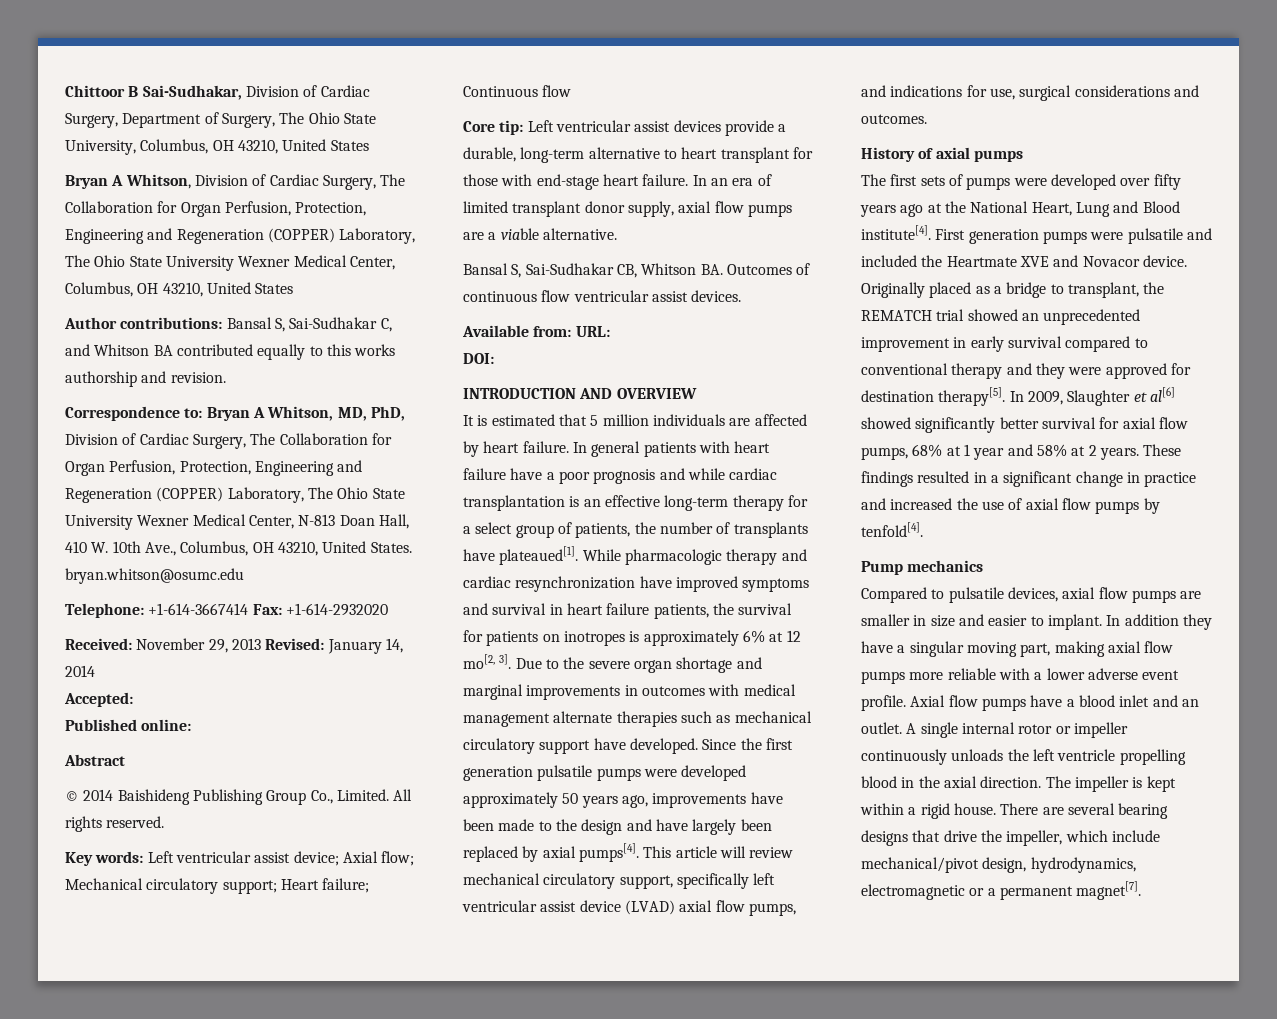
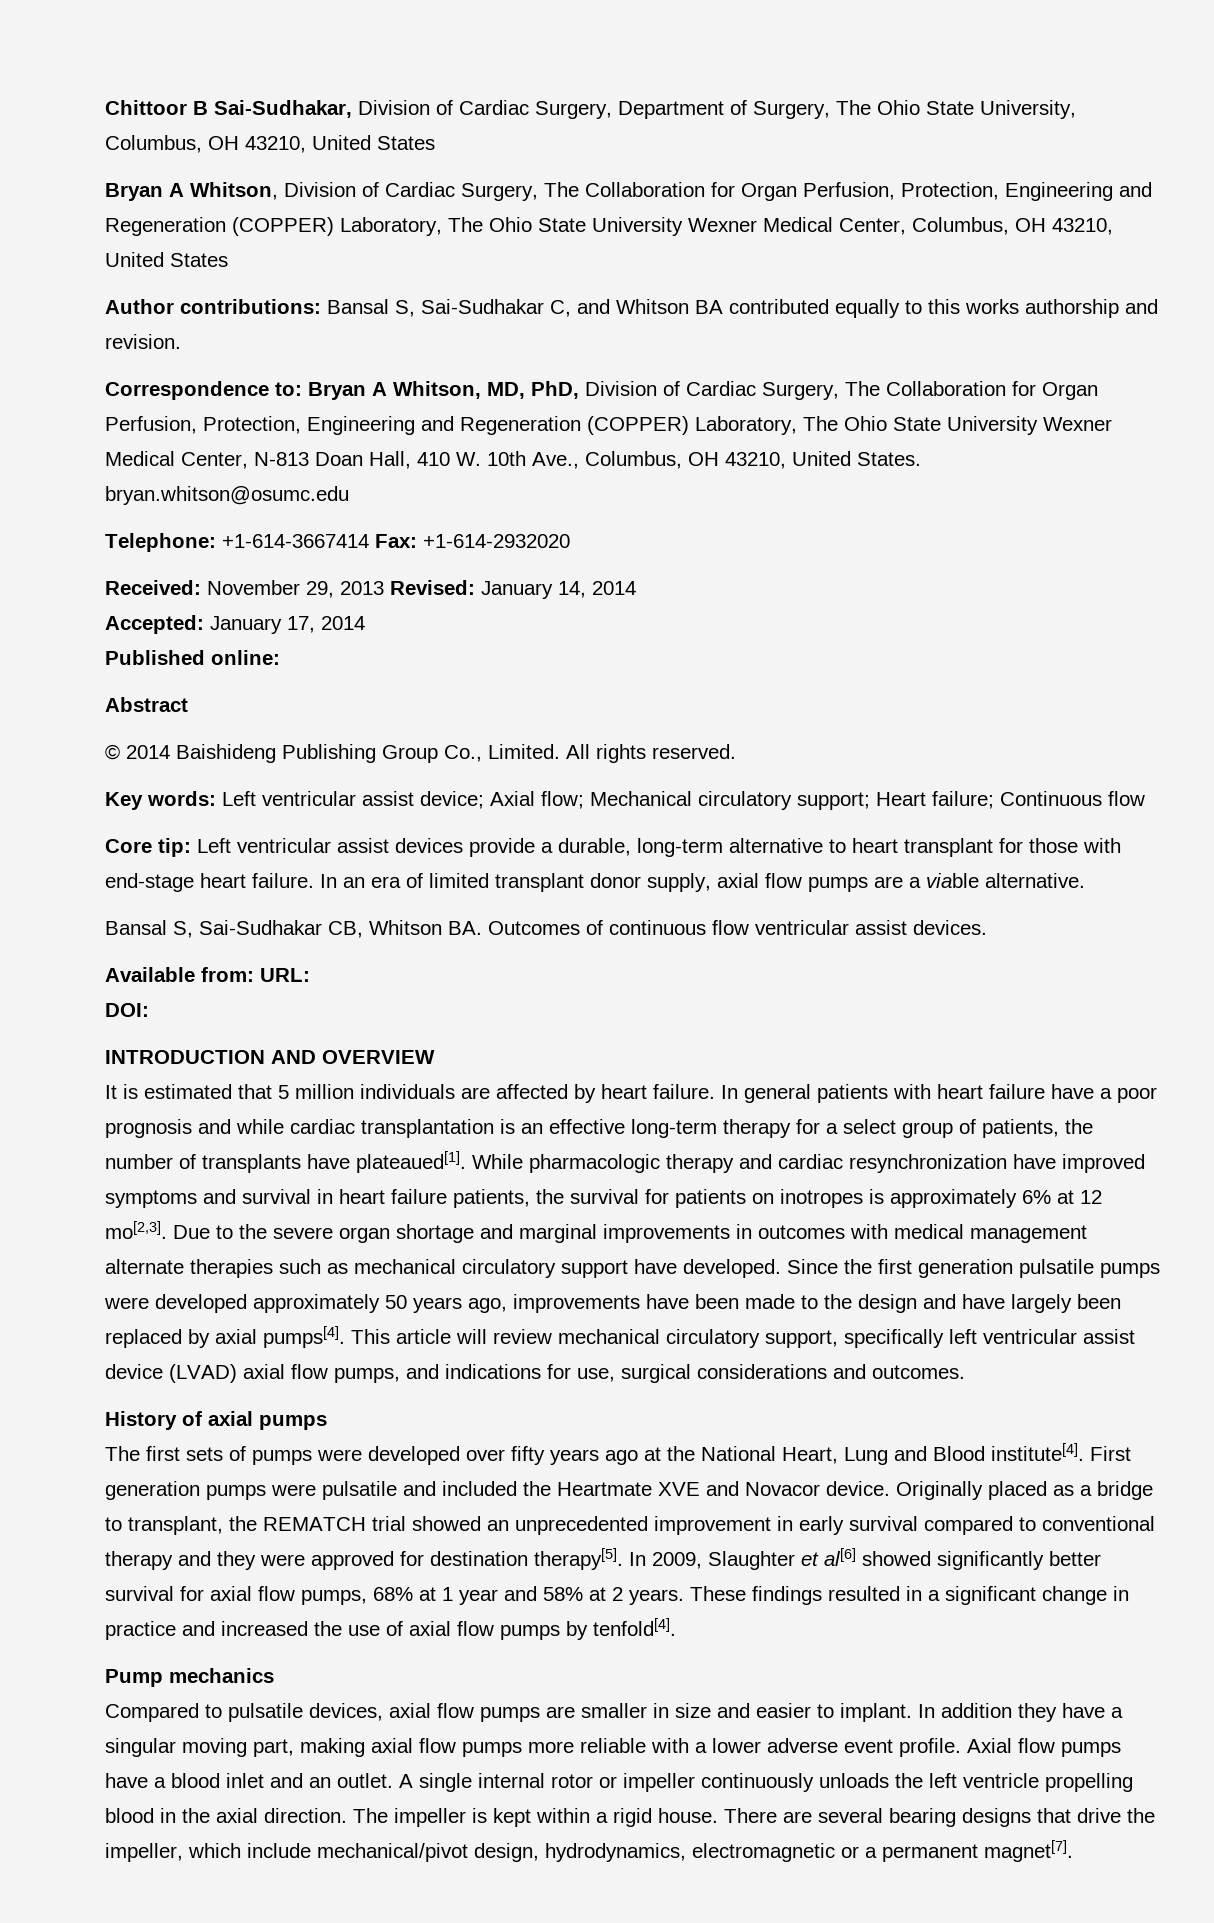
(133, 699) none -> [210,616,365,634] January 17, 2014
[463,654,512,669] mo[2, 3]. -> [105,1221,167,1239] mo[2,3].

